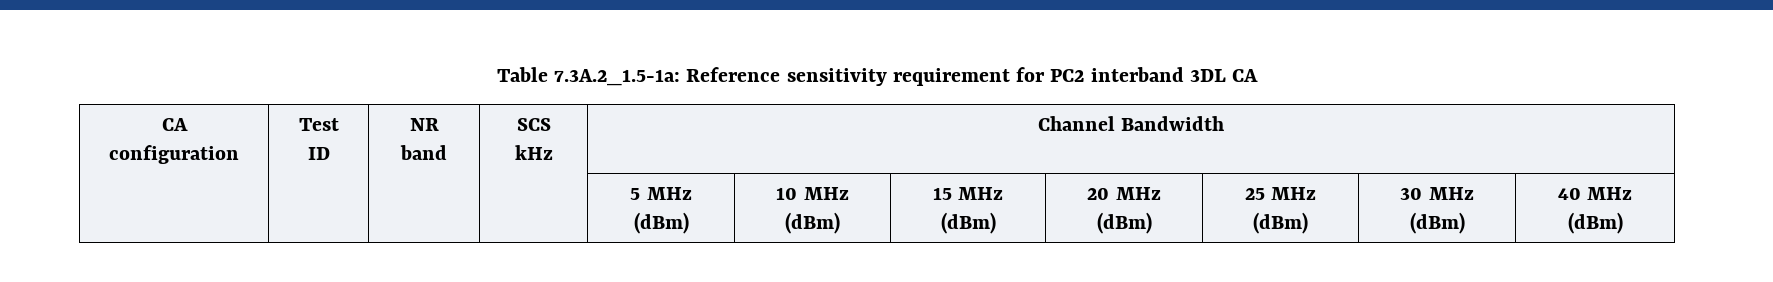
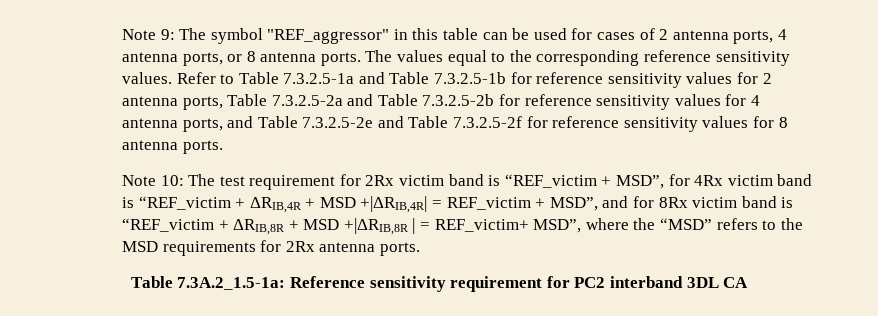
(497, 74) none -> [121,28,787,44] [121,50,790,66] [121,72,772,88] [121,94,760,110] [121,116,788,132] [121,140,223,154] [121,174,813,190] [121,196,794,213] [121,218,803,235] [121,240,420,256] Note 9: The symbol "REF_aggressor" in this table can be used for cases of 2 antenna ports, 4 antenna ports, or 8 antenna ports. The values equal to the corresponding reference sensitivity values. Refer to Table 7.3.2.5-1a and Table 7.3.2.5-1b for reference sensitivity values for 2 antenna ports, Table 7.3.2.5-2a and Table 7.3.2.5-2b for reference sensitivity values for 4 antenna ports, and Table 7.3.2.5-2e and Table 7.3.2.5-2f for reference sensitivity values for 8 antenna ports. // Note 10: The test requirement for 2Rx victim band is “REF_victim + MSD”, for 4Rx victim band is “REF_victim + ΔRIB,4R + MSD +|ΔRIB,4R| = REF_victim + MSD”, and for 8Rx victim band is “REF_victim + ΔRIB,8R + MSD +|ΔRIB,8R | = REF_victim+ MSD”, where the “MSD” refers to the MSD requirements for 2Rx antenna ports. //
[161,118,188,131] [109,145,239,164] [298,118,339,131] [307,147,330,160] [409,118,439,131] [400,145,447,160] [516,118,551,131] [514,145,553,160] [1037,116,1225,131] [630,187,692,200] [633,212,689,234] [776,187,849,200] [784,212,840,234] [932,187,1004,200] [940,212,996,234] [1087,187,1161,200] [1096,212,1152,234] [1244,187,1317,200] [1253,212,1308,234] [1400,187,1474,200] [1409,212,1465,234] [1557,187,1633,200] [1567,212,1623,234] // CA configuration | Test ID | NR band | SCS kHz | Channel Bandwidth // | | | | 5 MHz (dBm) | 10 MHz (dBm) | 15 MHz (dBm) | 20 MHz (dBm) | 25 MHz (dBm) | 30 MHz (dBm) | 40 MHz (dBm) -> (749, 282) none

